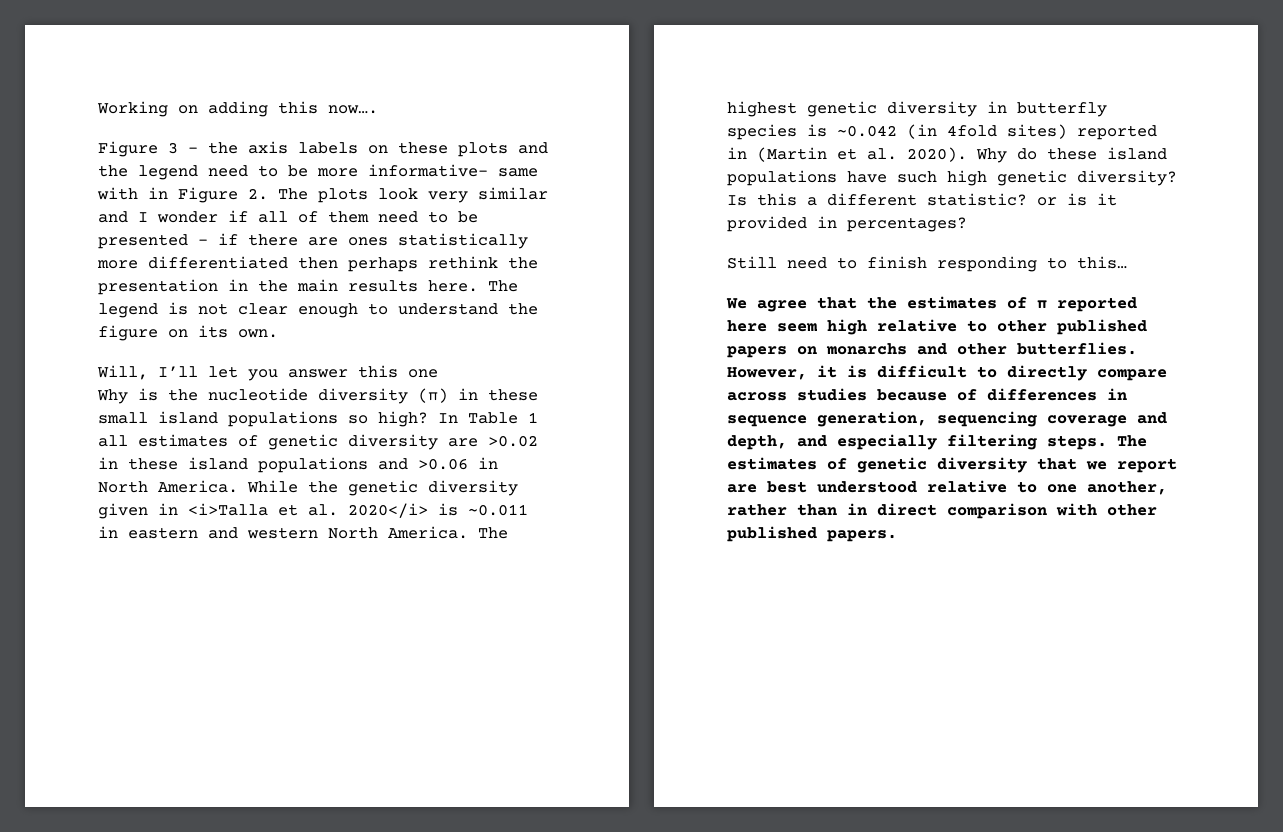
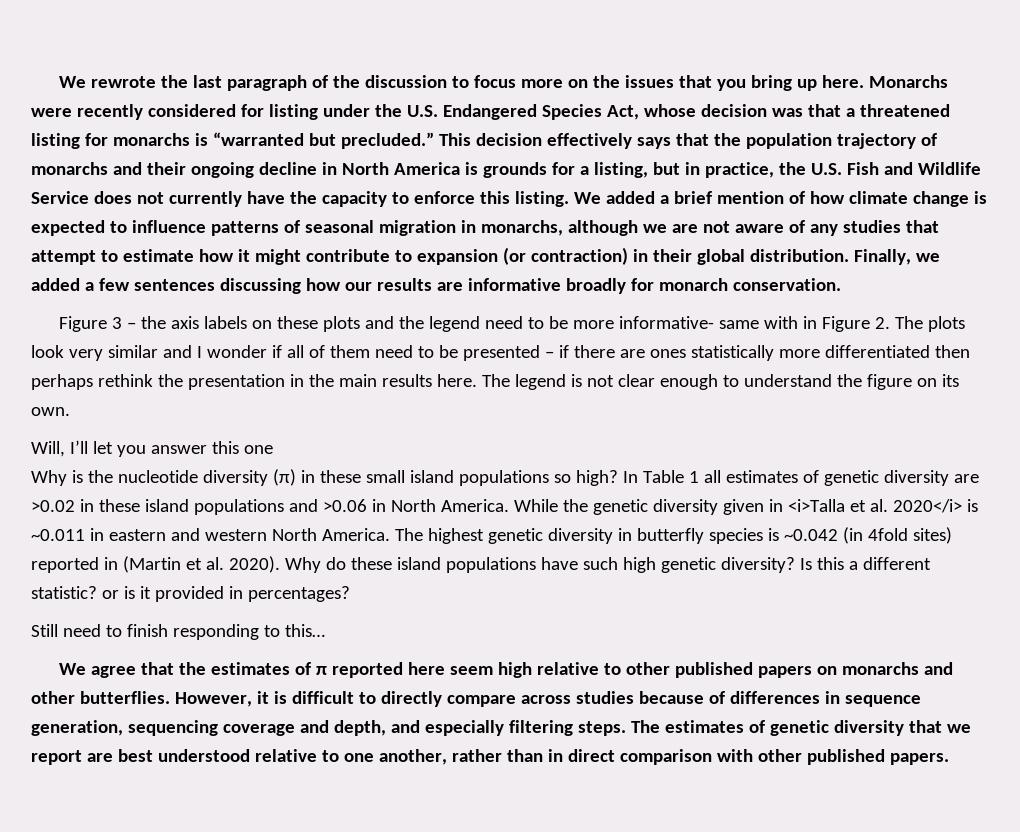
[97,101,378,117] Working on adding this now…. -> [59,75,949,91] [31,104,950,120] [31,132,937,149] [31,162,981,178] [31,191,987,207] [31,220,939,236] [31,247,940,265] [31,278,841,294] We rewrote the last paragraph of the discussion to focus more on the issues that you bring up here. Monarchs were recently considered for listing under the U.S. Endangered Species Act, whose decision was that a threatened listing for monarchs is “warranted but precluded.” This decision effectively says that the population trajectory of monarchs and their ongoing decline in North America is grounds for a listing, but in practice, the U.S. Fish and Wildlife Service does not currently have the capacity to enforce this listing. We added a brief mention of how climate change is expected to influence patterns of seasonal migration in monarchs, although we are not aware of any studies that attempt to estimate how it might contribute to expansion (or contraction) in their global distribution. Finally, we added a few sentences discussing how our results are informative broadly for monarch conservation.

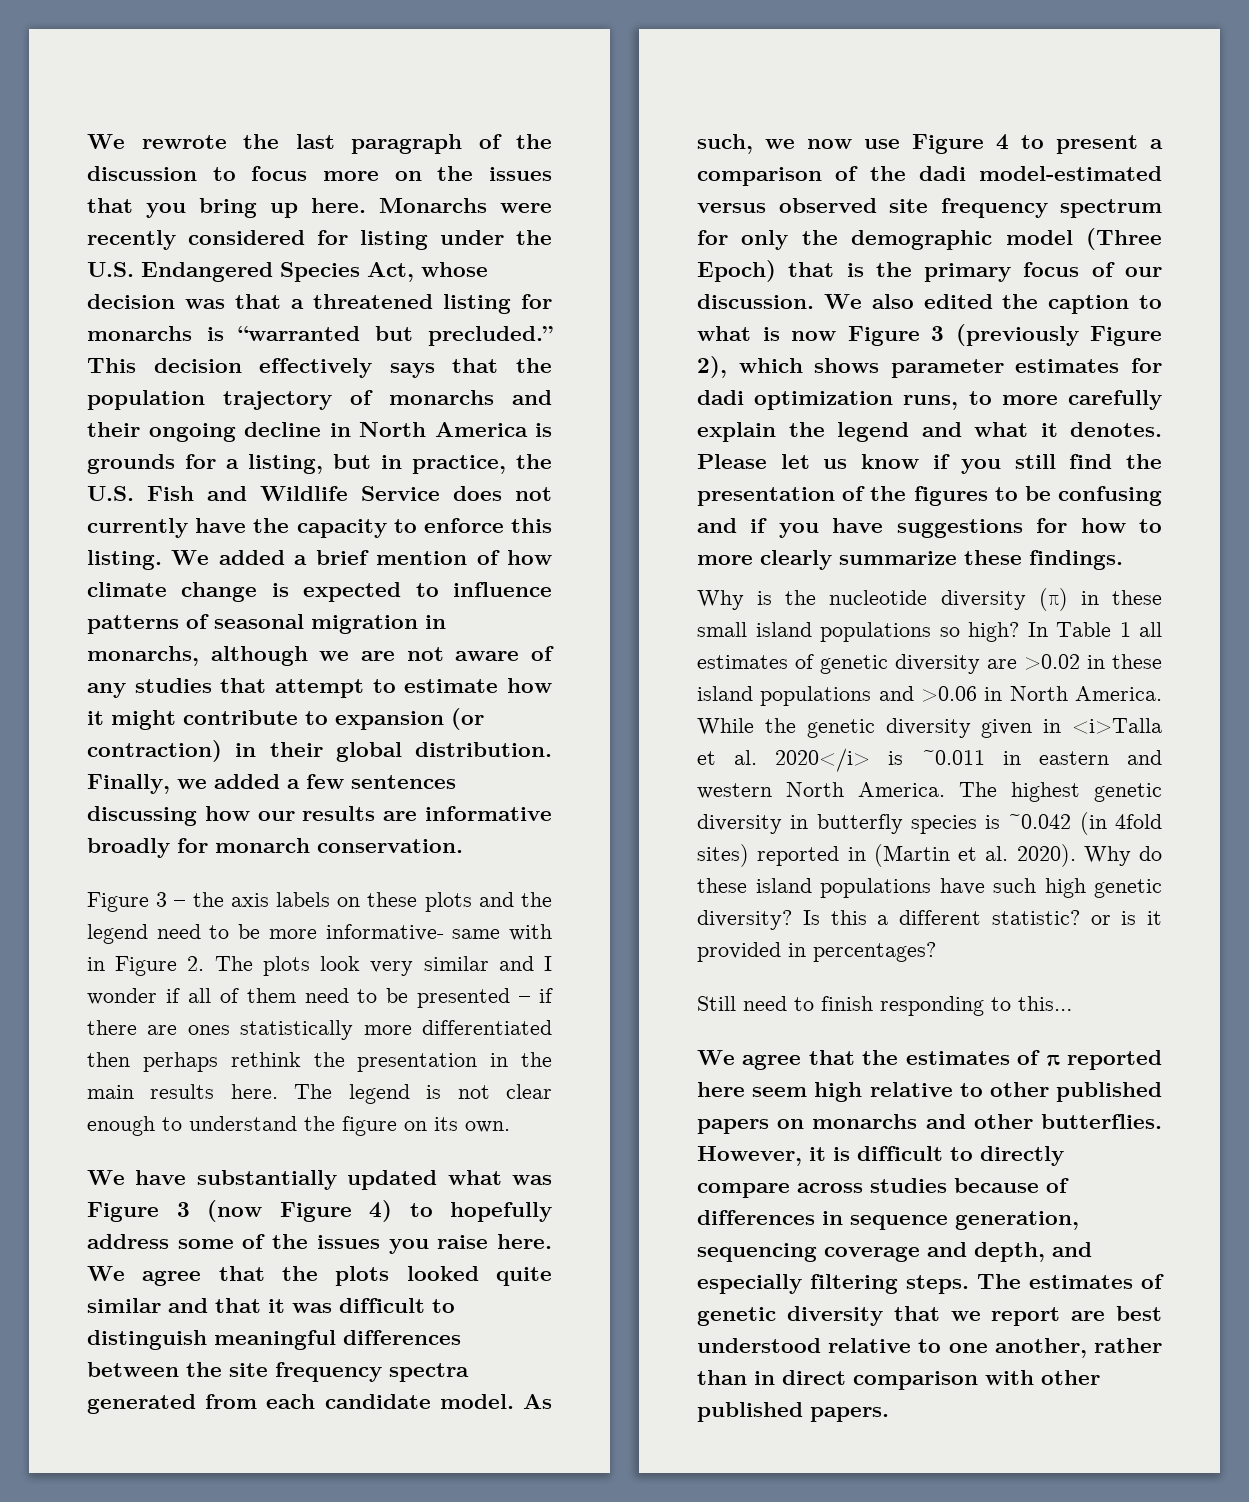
[31,440,273,457] Will, I’ll let you answer this one -> [87,1170,552,1190] [87,1200,552,1222] [87,1234,552,1254] [87,1266,552,1286] [87,1298,455,1313] [87,1330,461,1350] [87,1362,469,1382] [87,1394,552,1414] [697,134,1163,154] [697,166,1162,186] [697,198,1162,218] [697,228,1162,250] [697,260,1162,282] [697,294,1162,314] [697,324,1162,346] [697,356,1162,378] [697,390,1162,410] [697,422,1162,442] [697,454,1162,474] [697,486,1162,506] [697,518,1162,538] [697,550,1123,570] We have substantially updated what was Figure 3 (now Figure 4) to hopefully address some of the issues you raise here. We agree that the plots looked quite similar and that it was difficult to distinguish meaningful differences between the site frequency spectra generated from each candidate model. As such, we now use Figure 4 to present a comparison of the dadi model-estimated versus observed site frequency spectrum for only the demographic model (Three Epoch) that is the primary focus of our discussion. We also edited the caption to what is now Figure 3 (previously Figure 2), which shows parameter estimates for dadi optimization runs, to more carefully explain the legend and what it denotes. Please let us know if you still find the presentation of the figures to be confusing and if you have suggestions for how to more clearly summarize these findings.

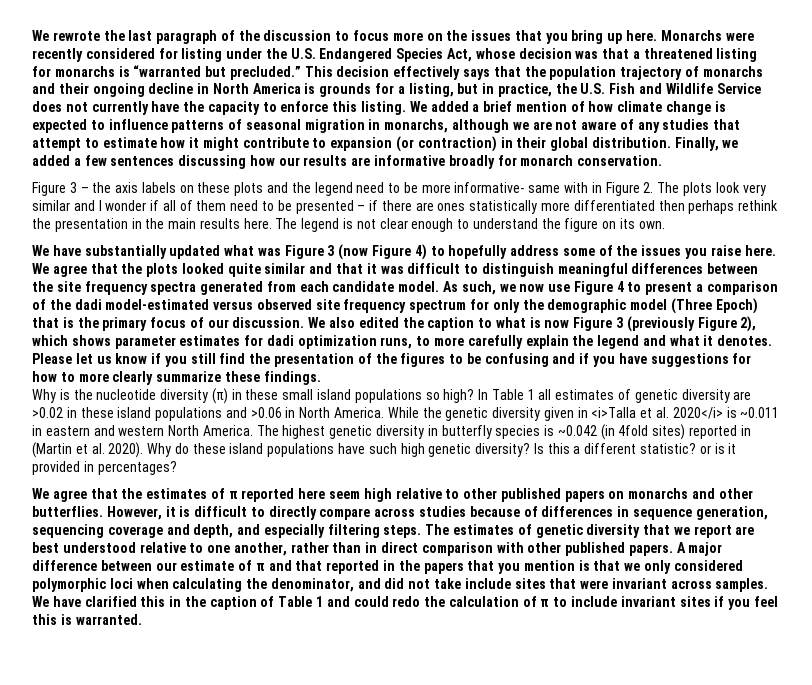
[697,996,1072,1016] // Still need to finish responding to this… -> (177, 468) none
(889, 1414) none -> [676,542,723,556] [32,560,743,574] [32,578,769,592] [32,596,778,610] [32,614,142,625] A major difference between our estimate of π and that reported in the papers that you mention is that we only considered polymorphic loci when calculating the denominator, and did not take include sites that were invariant across samples. We have clarified this in the caption of Table 1 and could redo the calculation of π to include invariant sites if you feel this is warranted.

